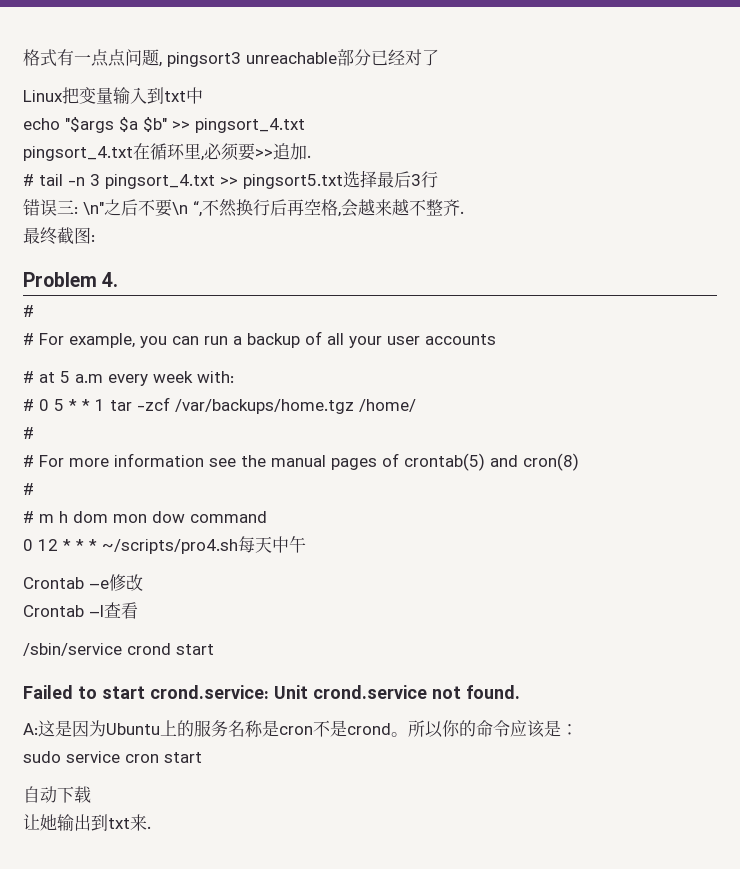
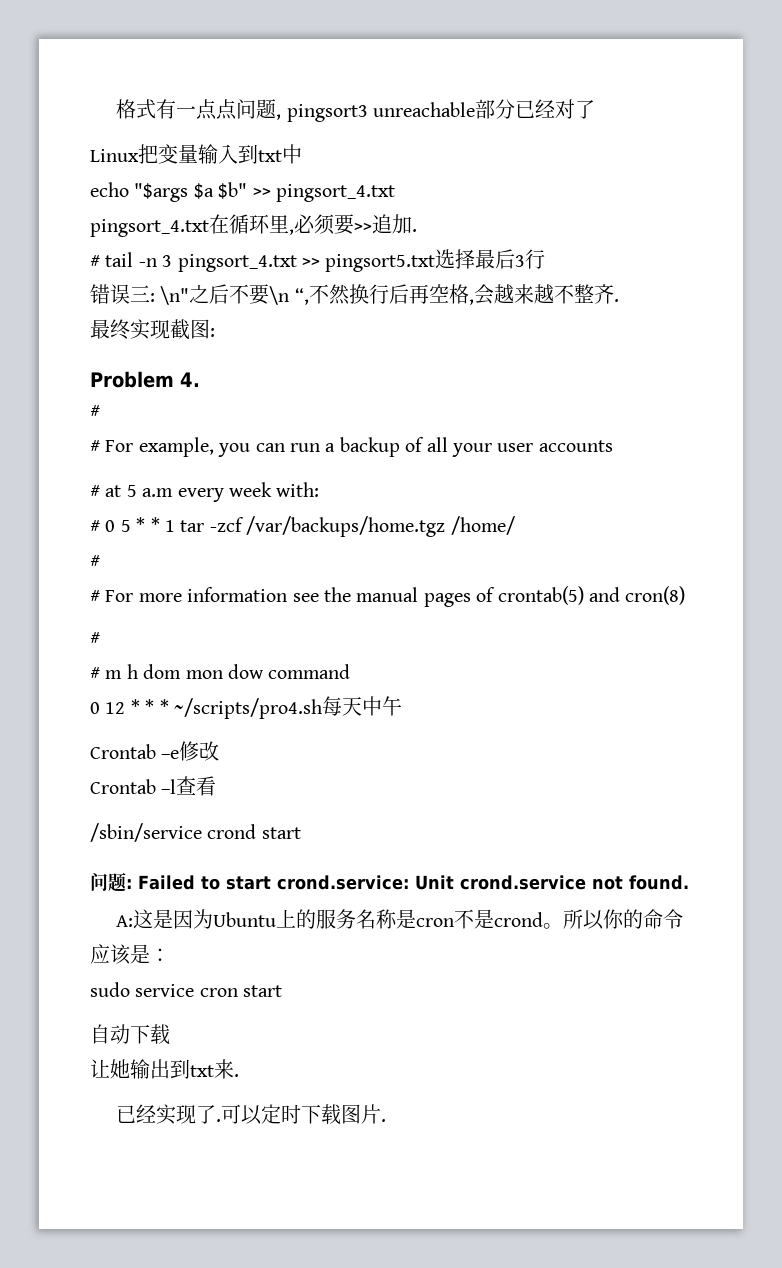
(57, 236) none -> [130,319,170,340] 实现
(214, 649) none -> [90,872,132,892] 问题:
(151, 827) none -> [116,1104,387,1125] // 已经实现了.可以定时下载图片.

